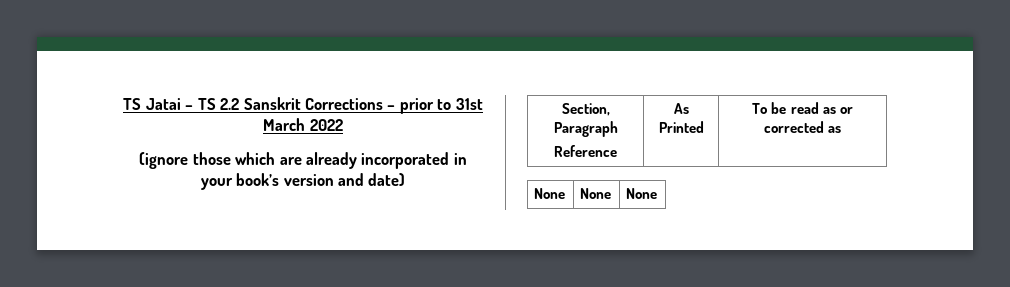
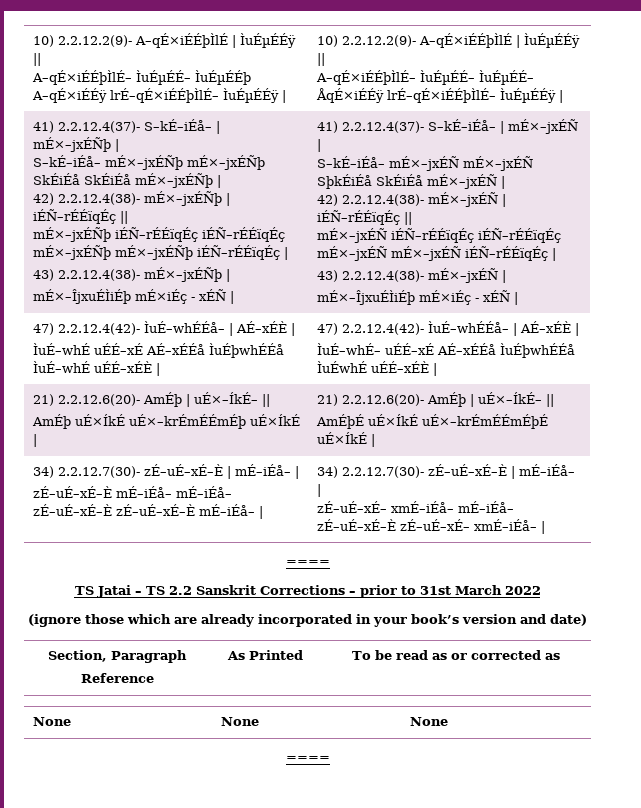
(123, 104) none -> [32,33,296,48] [32,53,41,66] [31,70,251,85] [31,88,286,103] [316,33,580,48] [316,53,325,66] [315,70,534,85] [315,88,563,103] [32,119,220,134] [32,137,119,152] [32,155,265,170] [32,173,221,188] [32,191,230,206] [32,209,128,224] [32,227,285,242] [32,245,288,260] [32,267,230,282] [32,289,234,304] [316,119,578,134] [316,139,321,152] [316,156,533,171] [316,174,505,189] [316,192,506,207] [316,210,412,225] [316,228,561,243] [316,246,556,261] [316,268,506,283] [316,290,518,305] [32,321,295,336] [32,343,284,358] [32,361,160,376] [316,321,579,336] [316,343,575,358] [316,361,437,376] [32,392,270,407] [31,414,300,429] [32,434,37,447] [316,392,554,407] [315,414,548,429] [316,432,375,447] [32,464,299,479] [32,486,232,498] [32,504,263,519] [316,464,575,479] [316,484,321,497] [316,501,514,513] [316,519,545,534] [285,560,330,566] 10) 2.2.12.2(9)- A–qÉ×iÉÉþÌlÉ | ÌuÉµÉÉÿ || // A–qÉ×iÉÉþÌlÉ– ÌuÉµÉÉ– ÌuÉµÉÉþ A–qÉ×iÉÉÿ lrÉ–qÉ×iÉÉþÌlÉ– ÌuÉµÉÉÿ | | 10) 2.2.12.2(9)- A–qÉ×iÉÉþÌlÉ | ÌuÉµÉÉÿ || // A–qÉ×iÉÉþÌlÉ– ÌuÉµÉÉ– ÌuÉµÉÉ– ÅqÉ×iÉÉÿ lrÉ–qÉ×iÉÉþÌlÉ– ÌuÉµÉÉÿ | // 41) 2.2.12.4(37)- S–kÉ–iÉå– | mÉ×–jxÉÑþ | // S–kÉ–iÉå– mÉ×–jxÉÑþ mÉ×–jxÉÑþ SkÉiÉå SkÉiÉå mÉ×–jxÉÑþ | // 42) 2.2.12.4(38)- mÉ×–jxÉÑþ | iÉÑ–rÉÉïqÉç || // mÉ×–jxÉÑþ iÉÑ–rÉÉïqÉç iÉÑ–rÉÉïqÉç mÉ×–jxÉÑþ mÉ×–jxÉÑþ iÉÑ–rÉÉïqÉç | // 43) 2.2.12.4(38)- mÉ×–jxÉÑþ | // mÉ×–ÎjxuÉÌiÉþ mÉ×iÉç - xÉÑ | | 41) 2.2.12.4(37)- S–kÉ–iÉå– | mÉ×–jxÉÑ | // S–kÉ–iÉå– mÉ×–jxÉÑ mÉ×–jxÉÑ SþkÉiÉå SkÉiÉå mÉ×–jxÉÑ | // 42) 2.2.12.4(38)- mÉ×–jxÉÑ | iÉÑ–rÉÉïqÉç || // mÉ×–jxÉÑ iÉÑ–rÉÉïqÉç iÉÑ–rÉÉïqÉç mÉ×–jxÉÑ mÉ×–jxÉÑ iÉÑ–rÉÉïqÉç | // 43) 2.2.12.4(38)- mÉ×–jxÉÑ | // mÉ×–ÎjxuÉÌiÉþ mÉ×iÉç - xÉÑ | // 47) 2.2.12.4(42)- ÌuÉ–whÉÉå– | AÉ–xÉÈ | // ÌuÉ–whÉ uÉÉ–xÉ AÉ–xÉÉå ÌuÉþwhÉÉå ÌuÉ–whÉ uÉÉ–xÉÈ | | 47) 2.2.12.4(42)- ÌuÉ–whÉÉå– | AÉ–xÉÈ | // ÌuÉ–whÉ– uÉÉ–xÉ AÉ–xÉÉå ÌuÉþwhÉÉå ÌuÉwhÉ uÉÉ–xÉÈ | // 21) 2.2.12.6(20)- AmÉþ | uÉ×–ÍkÉ– || // AmÉþ uÉ×ÍkÉ uÉ×–krÉmÉÉmÉþ uÉ×ÍkÉ | | 21) 2.2.12.6(20)- AmÉþ | uÉ×–ÍkÉ– || // AmÉþÉ uÉ×ÍkÉ uÉ×–krÉmÉÉmÉþÉ uÉ×ÍkÉ | // 34) 2.2.12.7(30)- zÉ–uÉ–xÉ–È | mÉ–iÉå– | // zÉ–uÉ–xÉ–È mÉ–iÉå– mÉ–iÉå– zÉ–uÉ–xÉ–È zÉ–uÉ–xÉ–È mÉ–iÉå– | | 34) 2.2.12.7(30)- zÉ–uÉ–xÉ–È | mÉ–iÉå– | // zÉ–uÉ–xÉ– xmÉ–iÉå– mÉ–iÉå– zÉ–uÉ–xÉ–È zÉ–uÉ–xÉ– xmÉ–iÉå– | // ==== //
(658, 193) none -> [285,756,330,762] // ====

